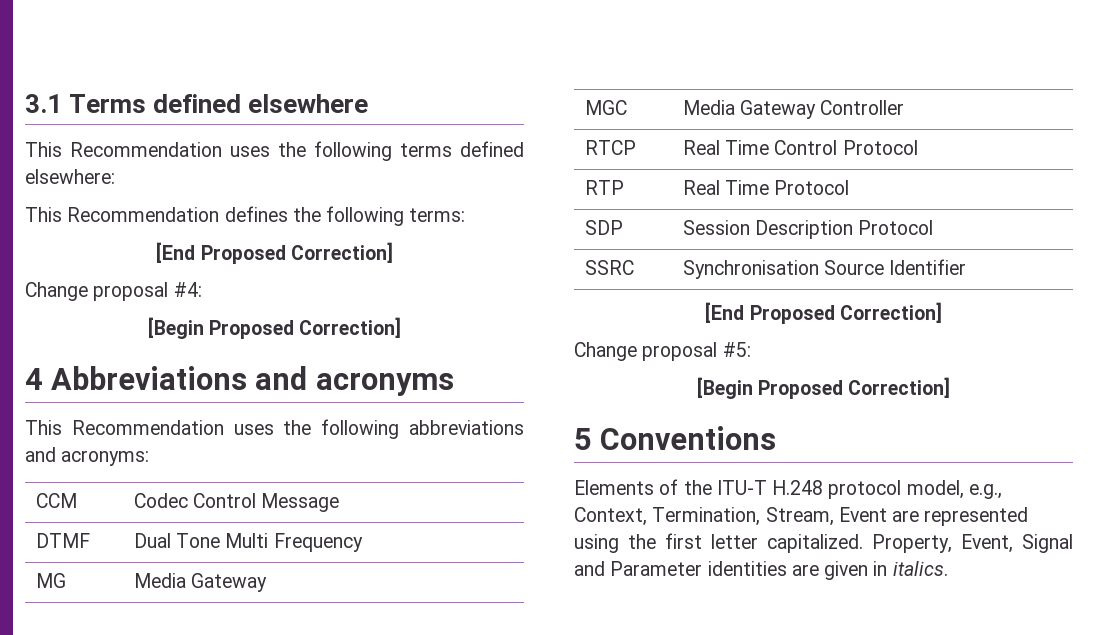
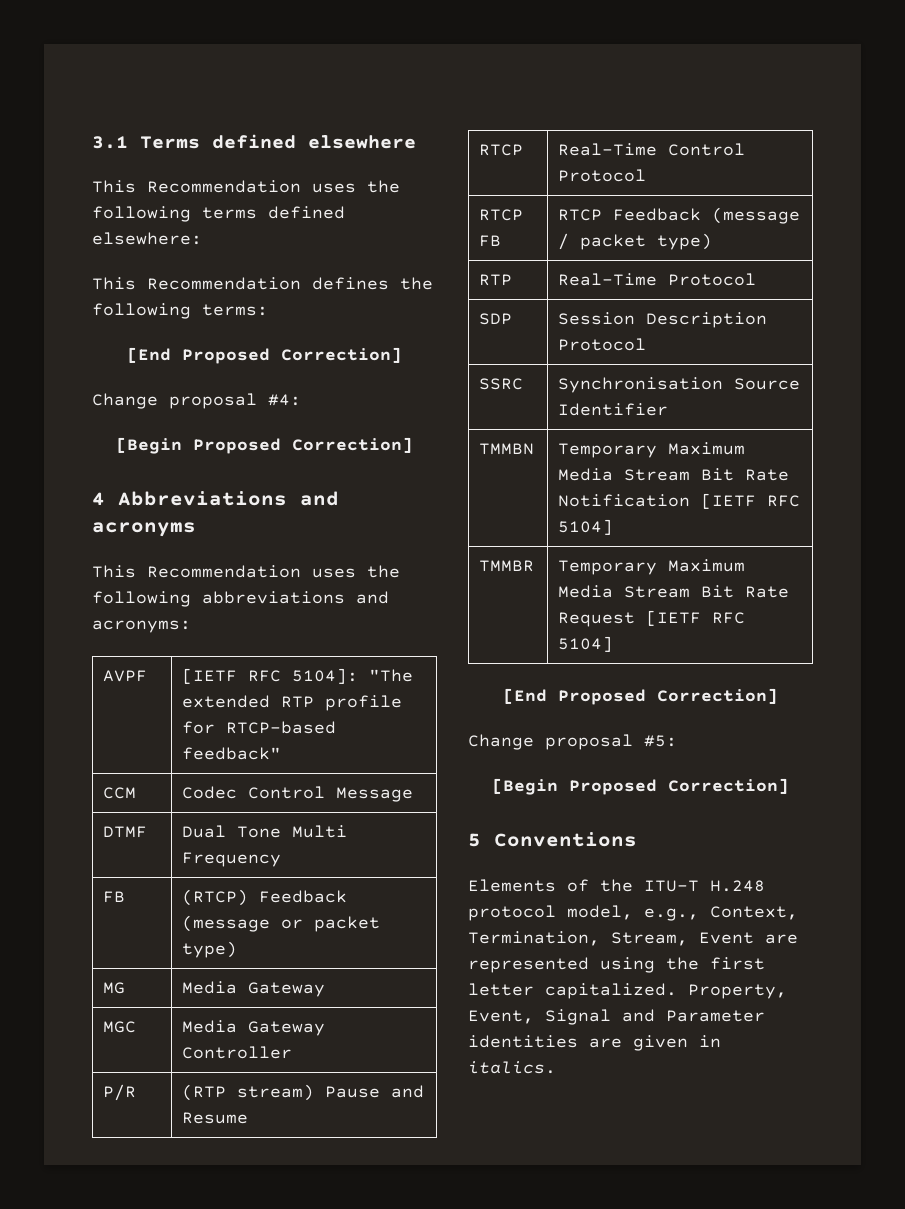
(150, 458) none -> [102,670,147,682] [181,668,413,684] [181,695,402,711] [181,721,336,734] [181,747,281,760] // AVPF | [IETF RFC 5104]: "The extended RTP profile for RTCP-based feedback"
(363, 542) none -> [102,891,125,903] [181,889,347,906] [181,915,380,932] [181,941,237,958] // FB | (RTCP) Feedback (message or packet type)
(905, 107) none -> [102,1084,136,1101] [181,1084,424,1101] [181,1112,248,1124] // P/R | (RTP stream) Pause and Resume
[682,140,770,155] Real Time -> [557,143,657,156] Real-Time
(918, 147) none -> [478,209,523,221] [478,235,501,247] [557,207,800,224] [557,233,712,250] // RTCP FB | RTCP Feedback (message / packet type)
[682,180,770,195] Real Time -> [557,273,657,286] Real-Time
(967, 267) none -> [478,443,534,455] [557,442,745,458] [557,468,789,481] [557,493,800,509] [557,519,613,535] [478,560,534,572] [557,559,745,575] [557,585,789,598] [557,610,745,627] [557,636,613,652] // TMMBN | Temporary Maximum Media Stream Bit Rate Notification [IETF RFC 5104] // TMMBR | Temporary Maximum Media Stream Bit Rate Request [IETF RFC 5104]

